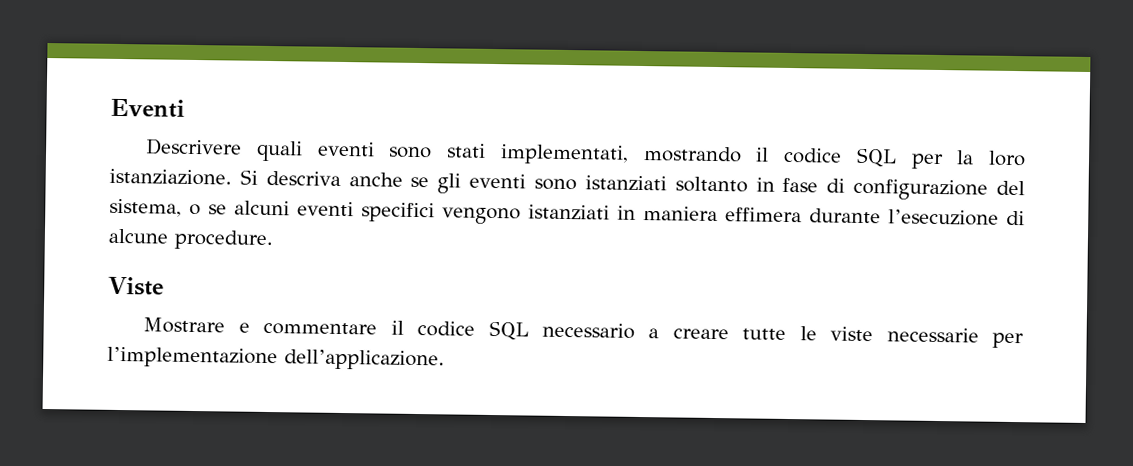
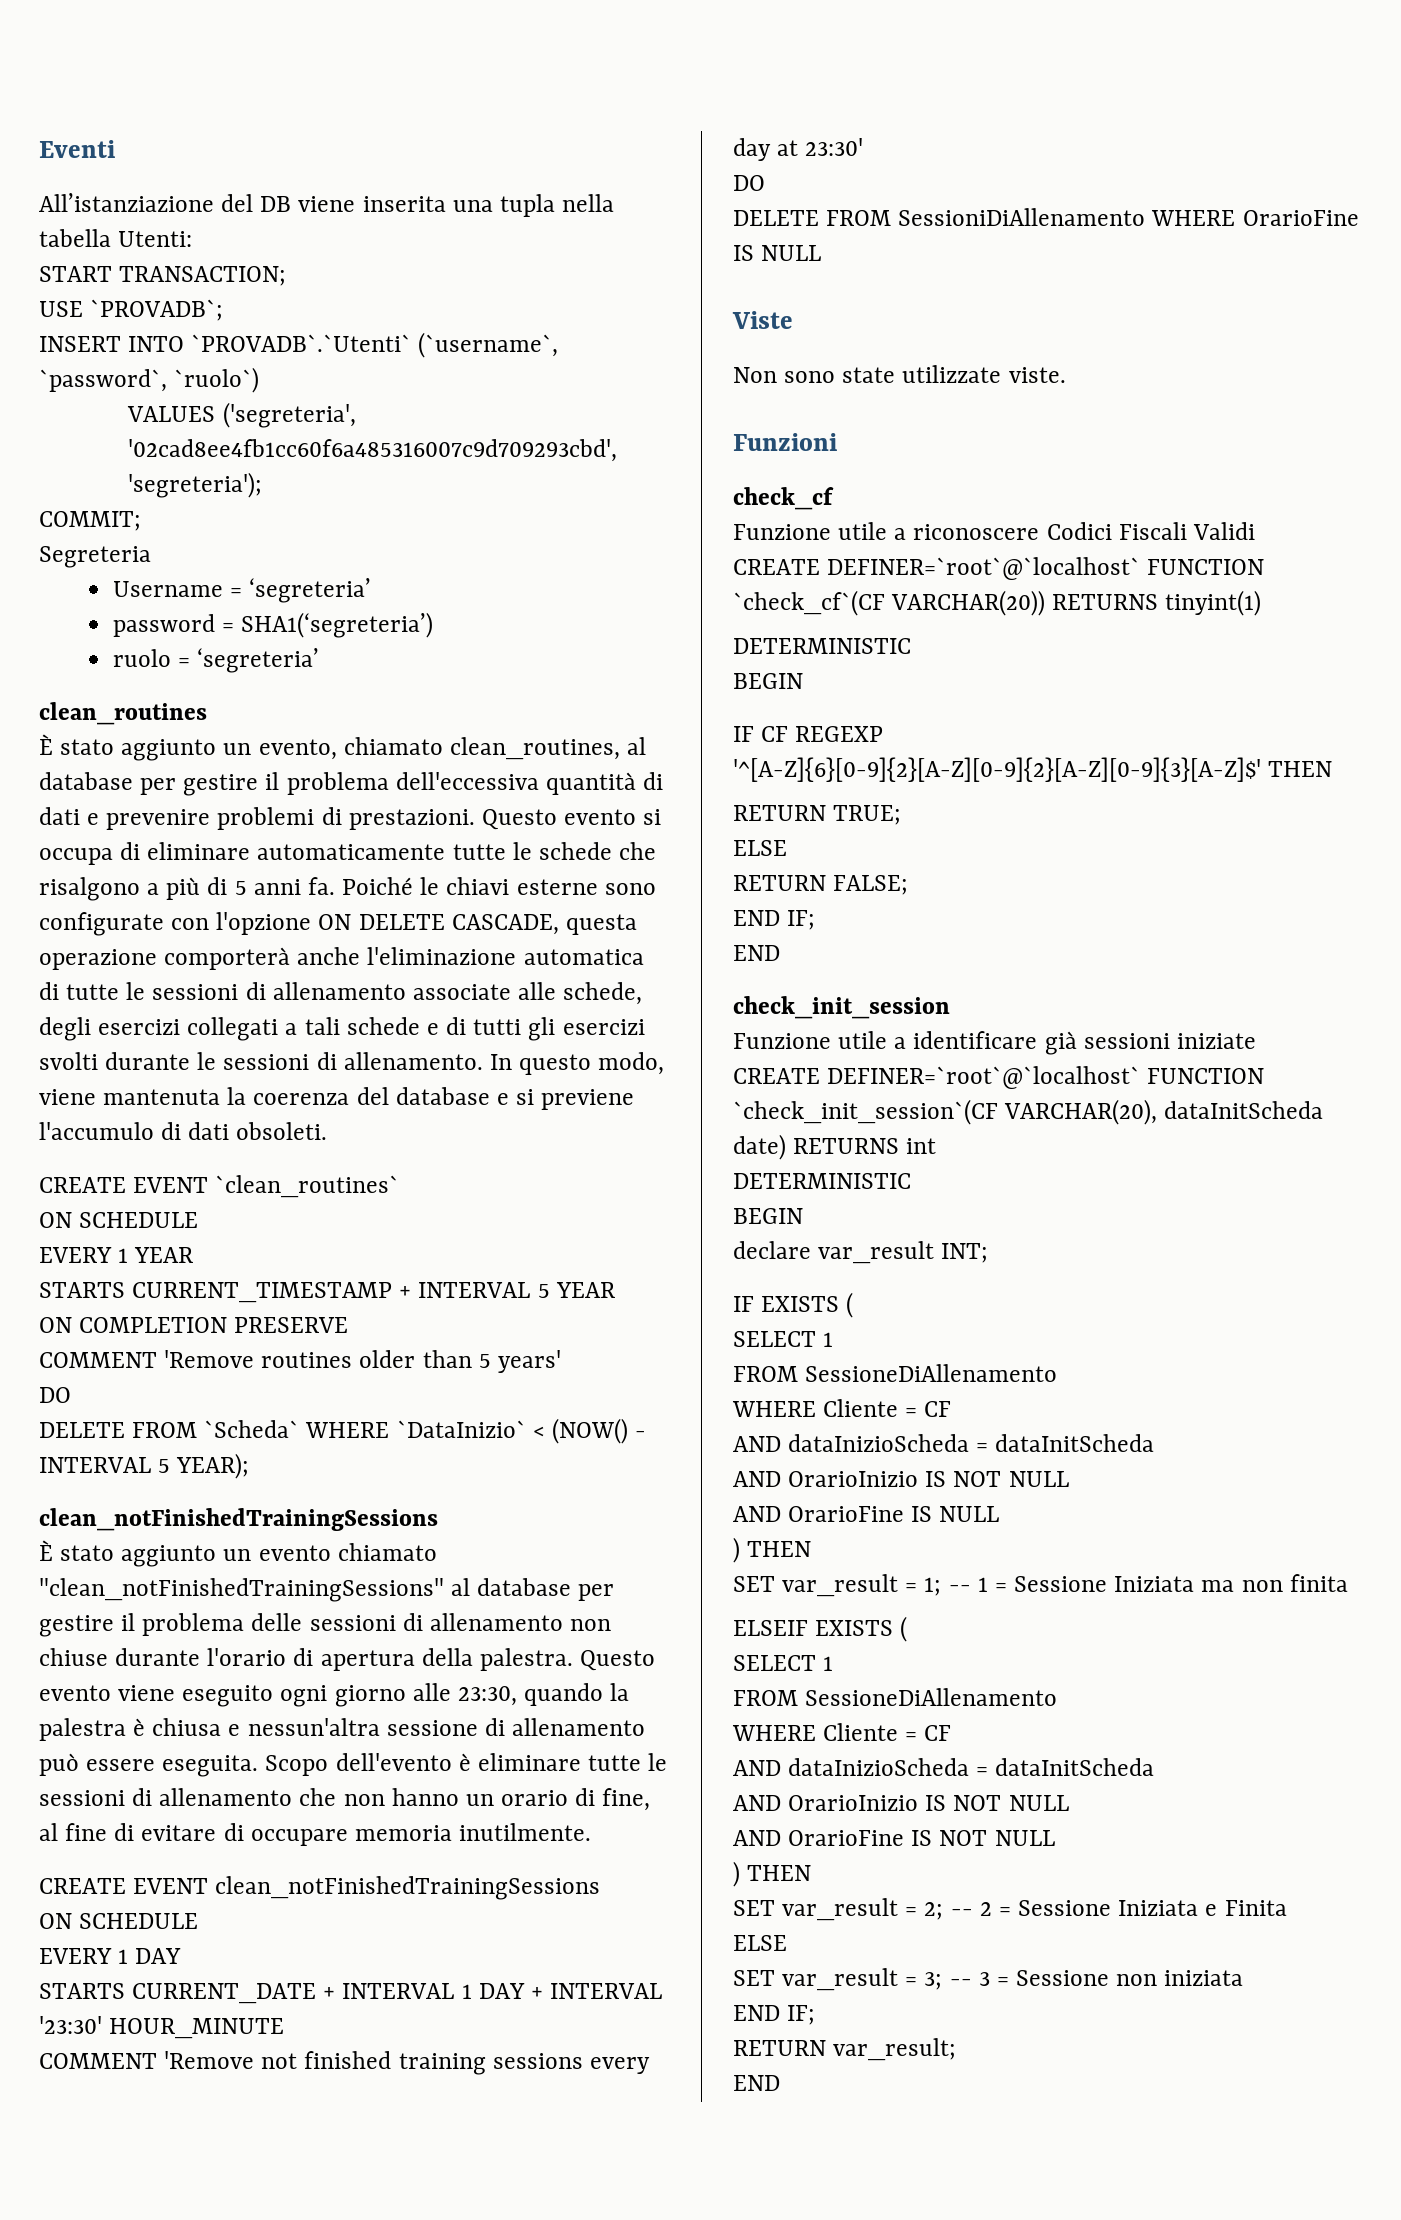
[146,138,1027,170] [109,168,1025,201] [109,198,1025,226] [108,228,273,251] [108,276,164,296] [143,317,1024,349] [107,346,445,371] Descrivere quali eventi sono stati implementati, mostrando il codice SQL per la loro istanziazione. Si descriva anche se gli eventi sono istanziati soltanto in fase di configurazione del sistema, o se alcuni eventi specifici vengono istanziati in maniera effimera durante l’esecuzione di alcune procedure. // Viste // Mostrare e commentare il codice SQL necessario a creare tutte le viste necessarie per l’implementazione dell’applicazione. -> [39,193,615,217] [39,229,193,247] [39,266,287,286] [39,299,224,321] [39,332,559,358] [39,367,260,393] [127,402,356,428] [128,439,618,462] [128,472,263,498] [39,511,141,531] [39,546,151,568] [112,578,372,603] [112,612,434,638] [112,648,320,673] [39,702,207,725] [39,734,647,761] [39,772,664,796] [39,807,662,830] [39,842,657,865] [39,877,656,901] [39,912,637,936] [39,947,644,970] [39,982,643,1005] [39,1017,645,1041] [39,1052,665,1075] [39,1087,635,1110] [39,1122,328,1140] [39,1175,400,1198] [39,1212,199,1228] [39,1247,194,1263] [39,1282,615,1303] [39,1317,349,1333] [39,1350,561,1373] [39,1387,71,1403] [39,1418,647,1444] [39,1453,250,1479] [39,1508,438,1531] [39,1540,437,1567] [39,1578,615,1602] [39,1613,612,1637] [39,1648,656,1671] [39,1683,630,1707] [39,1718,646,1741] [39,1753,668,1777] [39,1788,651,1811] [39,1823,592,1846] [39,1876,601,1900] [39,1913,199,1929] [39,1948,182,1964] [39,1983,663,2004] [39,2016,285,2039] [39,2051,650,2075] [733,138,864,161] [733,175,765,191] [733,208,1359,226] [733,245,822,261] [732,311,793,329] [733,365,1066,383] [733,433,837,451] [733,487,834,510] [733,522,1255,540] [733,557,1265,580] [733,590,1262,616] [733,638,911,654] [733,673,803,689] [733,726,884,742] [733,757,1333,782] [733,805,902,825] [733,840,787,856] [733,875,909,895] [733,910,816,930] [733,945,780,961] [733,996,950,1019] [733,1031,1256,1055] [733,1066,1265,1089] [733,1099,1324,1125] [733,1134,937,1160] [733,1173,911,1189] [733,1208,803,1224] [733,1241,989,1264] [733,1292,854,1318] [733,1331,834,1347] [733,1364,1058,1382] [732,1399,952,1417] [733,1434,1155,1452] [733,1471,1069,1487] [733,1506,1000,1522] [733,1537,812,1563] [733,1574,1348,1597] [733,1616,908,1642] [733,1655,834,1671] [733,1688,1058,1706] [732,1723,952,1741] [733,1758,1155,1776] [733,1795,1069,1811] [733,1830,1055,1846] [733,1861,812,1887] [733,1898,1287,1921] [733,1935,787,1951] [733,1968,1244,1991] [733,2005,816,2025] [733,2038,957,2061] [733,2075,780,2091] All’istanziazione del DB viene inserita una tupla nella tabella Utenti: // START TRANSACTION; // USE `PROVADB`; // INSERT INTO `PROVADB`.`Utenti` (`username`, `password`, `ruolo`) // VALUES ('segreteria', '02cad8ee4fb1cc60f6a485316007c9d709293cbd', 'segreteria'); // COMMIT; // Segreteria // Username = ‘segreteria’ // password = SHA1(‘segreteria’) // ruolo = ‘segreteria’ // clean_routines // È stato aggiunto un evento, chiamato clean_routines, al database per gestire il problema dell'eccessiva quantità di dati e prevenire problemi di prestazioni. Questo evento si occupa di eliminare automaticamente tutte le schede che risalgono a più di 5 anni fa. Poiché le chiavi esterne sono configurate con l'opzione ON DELETE CASCADE, questa operazione comporterà anche l'eliminazione automatica di tutte le sessioni di allenamento associate alle schede, degli esercizi collegati a tali schede e di tutti gli esercizi svolti durante le sessioni di allenamento. In questo modo, viene mantenuta la coerenza del database e si previene l'accumulo di dati obsoleti. // CREATE EVENT `clean_routines` // ON SCHEDULE // EVERY 1 YEAR // STARTS CURRENT_TIMESTAMP + INTERVAL 5 YEAR // ON COMPLETION PRESERVE // COMMENT 'Remove routines older than 5 years' // DO // DELETE FROM `Scheda` WHERE `DataInizio` < (NOW() - INTERVAL 5 YEAR); // clean_notFinishedTrainingSessions // È stato aggiunto un evento chiamato "clean_notFinishedTrainingSessions" al database per gestire il problema delle sessioni di allenamento non chiuse durante l'orario di apertura della palestra. Questo evento viene eseguito ogni giorno alle 23:30, quando la palestra è chiusa e nessun'altra sessione di allenamento può essere eseguita. Scopo dell'evento è eliminare tutte le sessioni di allenamento che non hanno un orario di fine, al fine di evitare di occupare memoria inutilmente. // CREATE EVENT clean_notFinishedTrainingSessions // ON SCHEDULE // EVERY 1 DAY // STARTS CURRENT_DATE + INTERVAL 1 DAY + INTERVAL '23:30' HOUR_MINUTE // COMMENT 'Remove not finished training sessions every day at 23:30' // DO // DELETE FROM SessioniDiAllenamento WHERE OrarioFine IS NULL // Viste // Non sono state utilizzate viste. // Funzioni // check_cf // Funzione utile a riconoscere Codici Fiscali Validi // CREATE DEFINER=`root`@`localhost` FUNCTION `check_cf`(CF VARCHAR(20)) RETURNS tinyint(1) // DETERMINISTIC // BEGIN // IF CF REGEXP '^[A-Z]{6}[0-9]{2}[A-Z][0-9]{2}[A-Z][0-9]{3}[A-Z]$' THEN // RETURN TRUE; // ELSE // RETURN FALSE; // END IF; // END // check_init_session // Funzione utile a identificare già sessioni iniziate // CREATE DEFINER=`root`@`localhost` FUNCTION `check_init_session`(CF VARCHAR(20), dataInitScheda date) RETURNS int // DETERMINISTIC // BEGIN // declare var_result INT; // IF EXISTS ( // SELECT 1 // FROM SessioneDiAllenamento // WHERE Cliente = CF // AND dataInizioScheda = dataInitScheda // AND OrarioInizio IS NOT NULL // AND OrarioFine IS NULL // ) THEN // SET var_result = 1; -- 1 = Sessione Iniziata ma non finita // ELSEIF EXISTS ( // SELECT 1 // FROM SessioneDiAllenamento // WHERE Cliente = CF // AND dataInizioScheda = dataInitScheda // AND OrarioInizio IS NOT NULL // AND OrarioFine IS NOT NULL // ) THEN // SET var_result = 2; -- 2 = Sessione Iniziata e Finita // ELSE // SET var_result = 3; -- 3 = Sessione non iniziata // END IF; // RETURN var_result; // END

